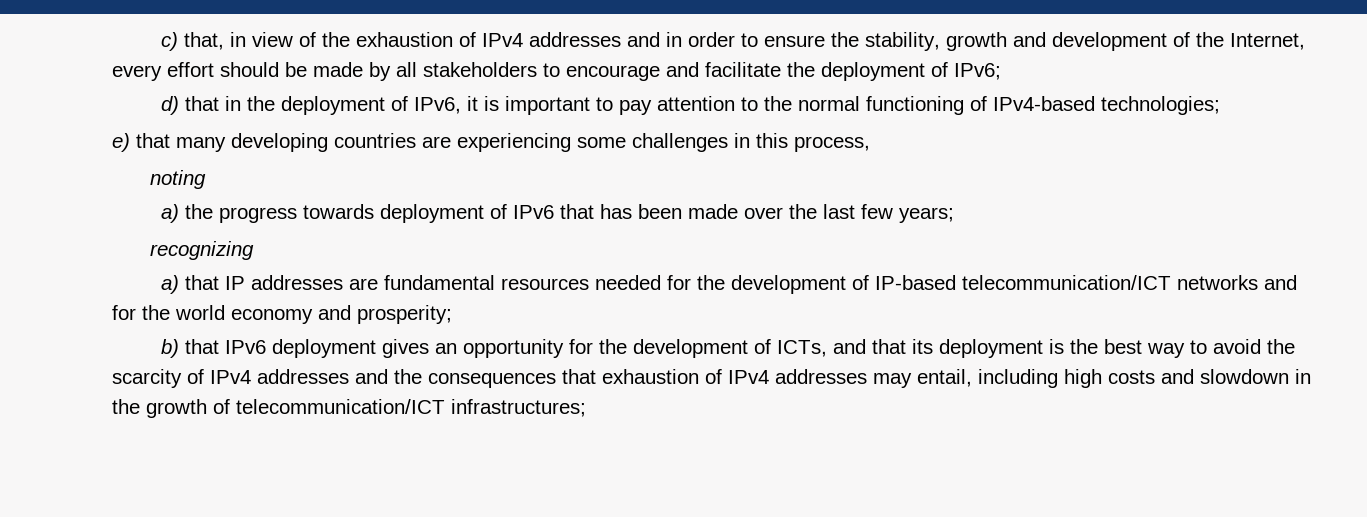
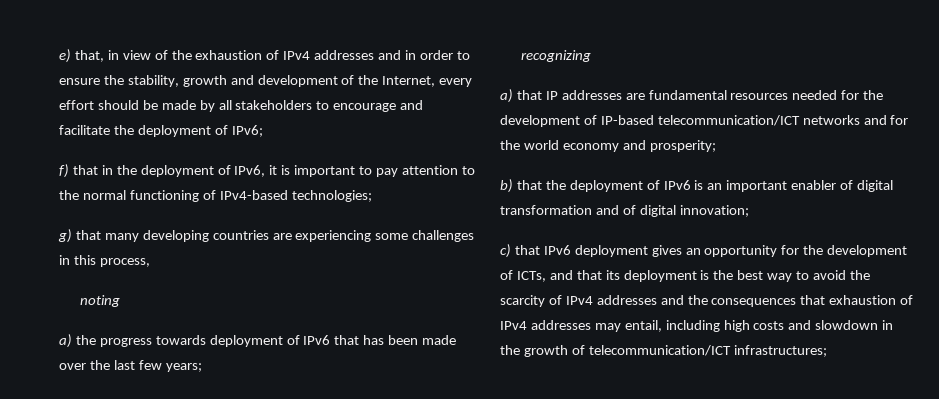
[161,32,179,51] c) -> [59,49,71,63] e)
[161,96,180,115] d) -> [59,164,69,178] f)
[112,133,130,152] e) -> [58,229,72,243] g)
(220, 346) none -> [545,180,894,192] [500,205,749,217] [500,244,540,258] the deployment of IPv6 is an important enabler of digital transformation and of digital innovation; // c) that

